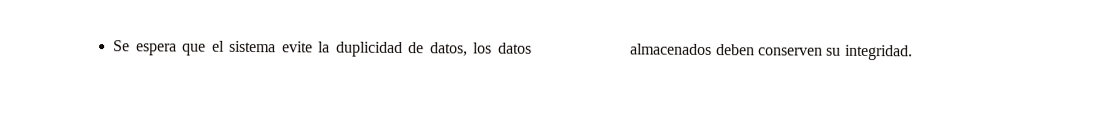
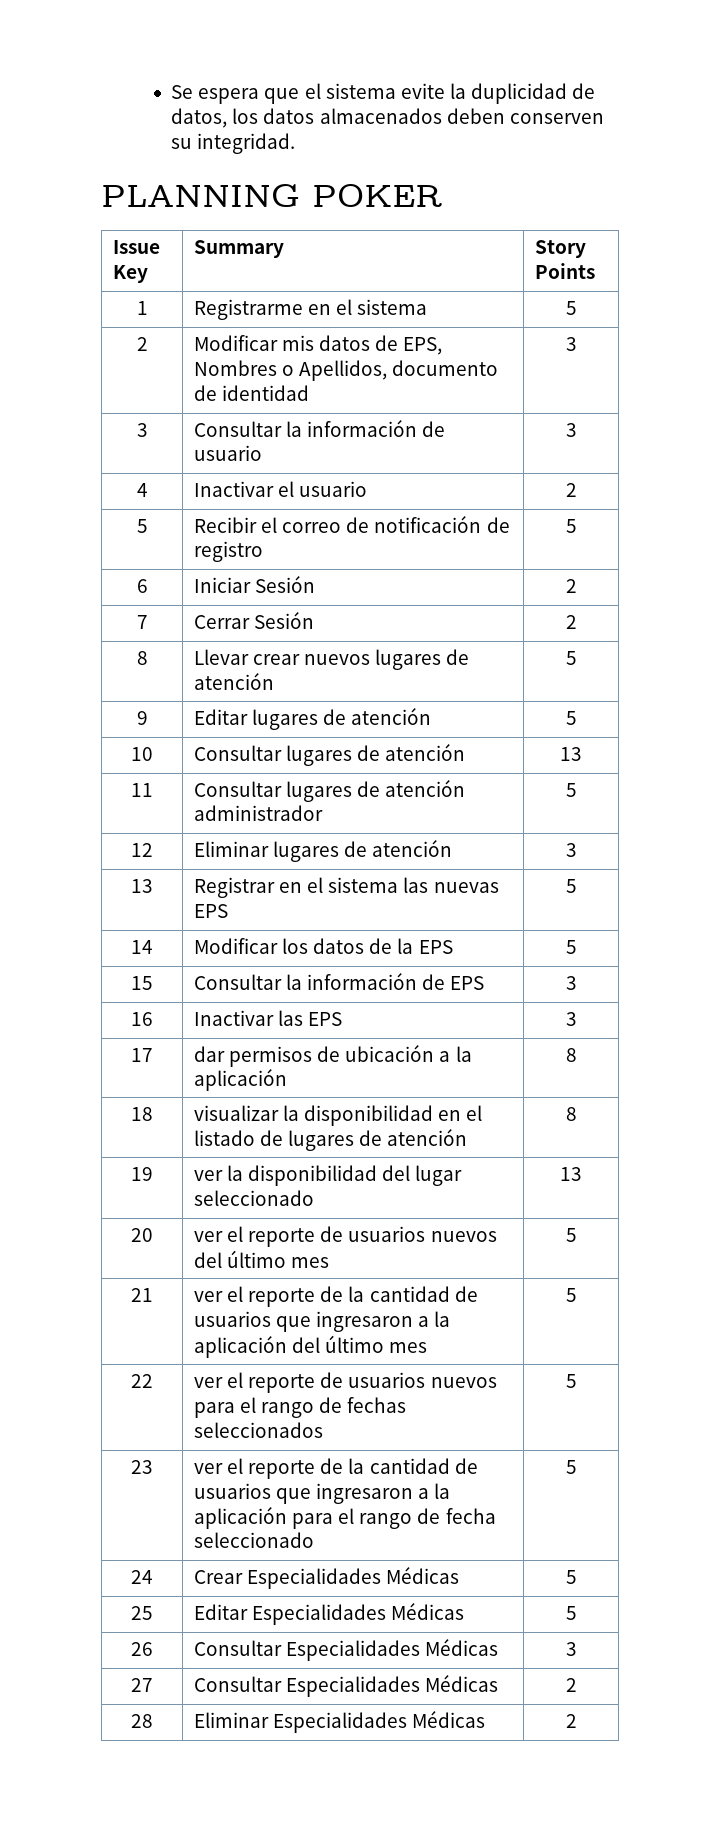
(913, 52) none -> [101,184,442,207] [112,240,160,254] [112,265,148,283] [193,240,284,258] [534,240,586,258] [534,263,595,279] [136,301,148,315] [193,299,428,320] [565,301,577,315] [136,337,148,351] [193,335,443,355] [193,360,499,381] [193,385,310,401] [565,337,577,351] [136,423,148,437] [193,420,446,437] [193,445,262,461] [565,423,577,437] [136,483,148,497] [193,481,368,497] [565,483,577,497] [136,519,148,533] [193,516,510,533] [193,541,263,562] [565,519,577,533] [136,579,148,593] [193,576,316,593] [565,579,577,593] [136,615,148,629] [193,612,315,629] [565,615,577,629] [136,651,148,665] [193,649,470,670] [193,673,274,690] [565,651,577,665] [136,711,148,725] [193,708,432,730] [565,711,577,725] [131,747,153,761] [193,744,466,766] [560,747,582,761] [131,783,153,797] [193,780,466,802] [193,805,323,821] [565,783,577,797] [131,843,153,857] [193,840,453,862] [565,843,577,857] [131,879,153,893] [193,877,499,898] [193,904,228,918] [565,879,577,893] [131,940,153,954] [193,938,453,954] [565,940,577,954] [131,976,153,990] [193,973,485,990] [565,976,577,990] [131,1012,153,1026] [193,1010,343,1026] [565,1012,577,1026] [131,1048,153,1062] [193,1045,472,1067] [193,1069,287,1091] [565,1048,577,1062] [131,1107,153,1121] [193,1105,483,1126] [193,1129,468,1151] [565,1107,577,1121] [131,1167,153,1181] [193,1165,463,1186] [193,1190,314,1206] [560,1167,582,1181] [131,1228,153,1242] [193,1226,497,1247] [193,1250,330,1268] [565,1228,577,1242] [131,1288,153,1302] [193,1286,478,1307] [193,1311,451,1332] [193,1335,428,1358] [565,1288,577,1302] [131,1374,153,1388] [193,1372,497,1393] [193,1397,407,1418] [193,1422,323,1438] [565,1374,577,1388] [131,1460,153,1474] [193,1458,478,1479] [193,1483,451,1504] [193,1507,496,1529] [193,1532,314,1548] [565,1460,577,1474] [131,1570,153,1584] [193,1567,460,1589] [565,1570,577,1584] [131,1606,153,1620] [193,1603,465,1625] [565,1606,577,1620] [131,1642,153,1656] [193,1639,499,1661] [565,1642,577,1656] [131,1678,153,1692] [193,1675,499,1697] [565,1678,577,1692] [131,1714,153,1728] [193,1711,486,1733] [565,1714,577,1728] // PLANNING POKER // Issue Key | Summary | Story Points // 1 | Registrarme en el sistema | 5 // 2 | Modificar mis datos de EPS, Nombres o Apellidos, documento de identidad | 3 // 3 | Consultar la información de usuario | 3 // 4 | Inactivar el usuario | 2 // 5 | Recibir el correo de notificación de registro | 5 // 6 | Iniciar Sesión | 2 // 7 | Cerrar Sesión | 2 // 8 | Llevar crear nuevos lugares de atención | 5 // 9 | Editar lugares de atención | 5 // 10 | Consultar lugares de atención | 13 // 11 | Consultar lugares de atención administrador | 5 // 12 | Eliminar lugares de atención | 3 // 13 | Registrar en el sistema las nuevas EPS | 5 // 14 | Modificar los datos de la EPS | 5 // 15 | Consultar la información de EPS | 3 // 16 | Inactivar las EPS | 3 // 17 | dar permisos de ubicación a la aplicación | 8 // 18 | visualizar la disponibilidad en el listado de lugares de atención | 8 // 19 | ver la disponibilidad del lugar seleccionado | 13 // 20 | ver el reporte de usuarios nuevos del último mes | 5 // 21 | ver el reporte de la cantidad de usuarios que ingresaron a la aplicación del último mes | 5 // 22 | ver el reporte de usuarios nuevos para el rango de fechas seleccionados | 5 // 23 | ver el reporte de la cantidad de usuarios que ingresaron a la aplicación para el rango de fecha seleccionado | 5 // 24 | Crear Especialidades Médicas | 5 // 25 | Editar Especialidades Médicas | 5 // 26 | Consultar Especialidades Médicas | 3 // 27 | Consultar Especialidades Médicas | 2 // 28 | Eliminar Especialidades Médicas | 2

